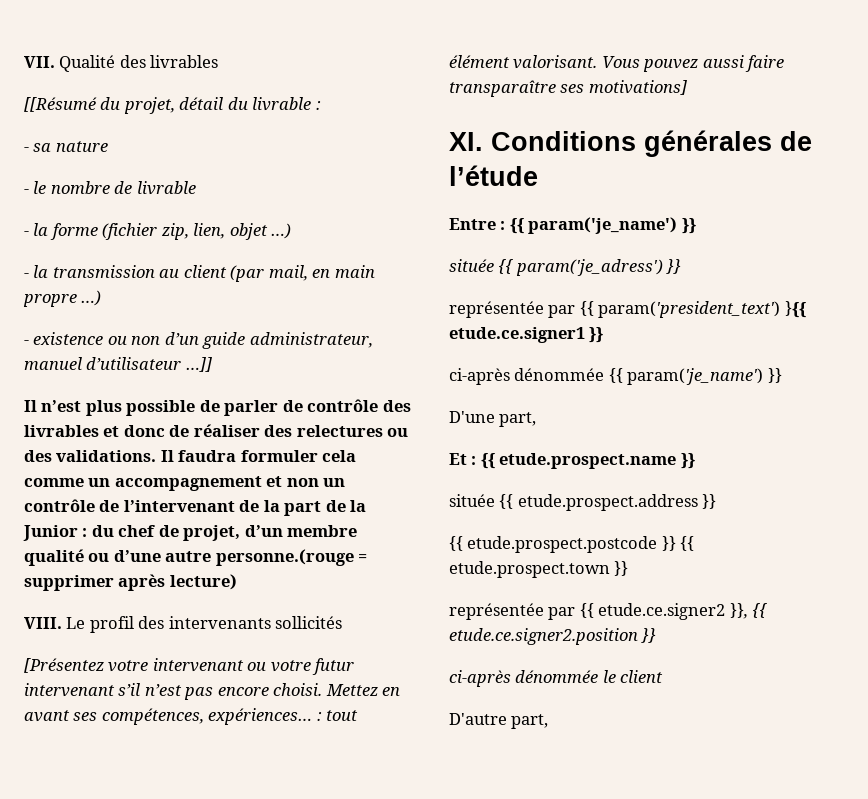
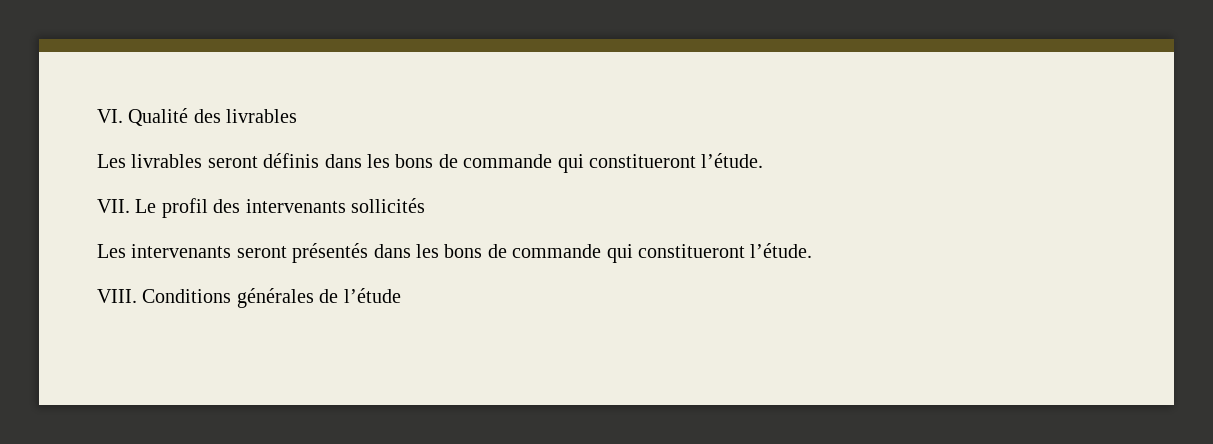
[24,56,55,68] VII. -> [97,109,123,123] VI.
[24,97,321,114] [24,141,108,152] [24,181,196,195] [24,223,292,240] [24,265,375,282] [23,290,102,307] [24,332,373,349] [24,357,212,372] [24,399,411,416] [24,424,409,437] [24,450,357,462] [24,476,346,491] [24,499,367,516] [23,525,358,541] [24,549,368,566] [24,574,237,591] [24,617,62,629] [[Résumé du projet, détail du livrable : // - sa nature // - le nombre de livrable // - la forme (fichier zip, lien, objet …) // - la transmission au client (par mail, en main propre …) // - existence ou non d’un guide administrateur, manuel d’utilisateur …]] // Il n’est plus possible de parler de contrôle des livrables et donc de réaliser des relectures ou des validations. Il faudra formuler cela comme un accompagnement et non un contrôle de l’intervenant de la part de la Junior : du chef de projet, d’un membre qualité ou d’une autre personne.(rouge = supprimer après lecture) // VIII. -> [97,153,764,173] [97,199,130,213] Les livrables seront définis dans les bons de commande qui constitueront l’étude. // VII.
[24,658,355,675] [24,683,401,700] [24,708,359,725] [449,55,785,72] [449,80,687,97] [449,130,812,157] [449,165,538,186] [449,217,696,234] [449,259,682,276] [449,301,806,318] [449,327,604,343] [449,368,782,385] [449,411,537,427] [449,453,695,469] [449,494,717,511] [449,536,695,553] [449,561,629,578] [449,603,769,620] [449,628,657,645] [449,670,664,687] [449,713,549,729] [Présentez votre intervenant ou votre futur intervenant s’il n’est pas encore choisi. Mettez en avant ses compétences, expériences… : tout élément valorisant. Vous pouvez aussi faire transparaître ses motivations] // XI. Conditions générales de l’étude // Entre : {{ param('je_name') }} // située {{ param('je_adress') }} // représentée par {{ param('president_text') }{{ etude.ce.signer1 }} // ci-après dénommée {{ param('je_name') }} // D'une part, // Et : {{ etude.prospect.name }} // située {{ etude.prospect.address }} // {{ etude.prospect.postcode }} {{ etude.prospect.town }} // représentée par {{ etude.ce.signer2 }}, {{ etude.ce.signer2.position }} // ci-après dénommée le client // D'autre part, -> [97,243,813,263] [97,288,401,308] Les intervenants seront présentés dans les bons de commande qui constitueront l’étude. // VIII. Conditions générales de l’étude

